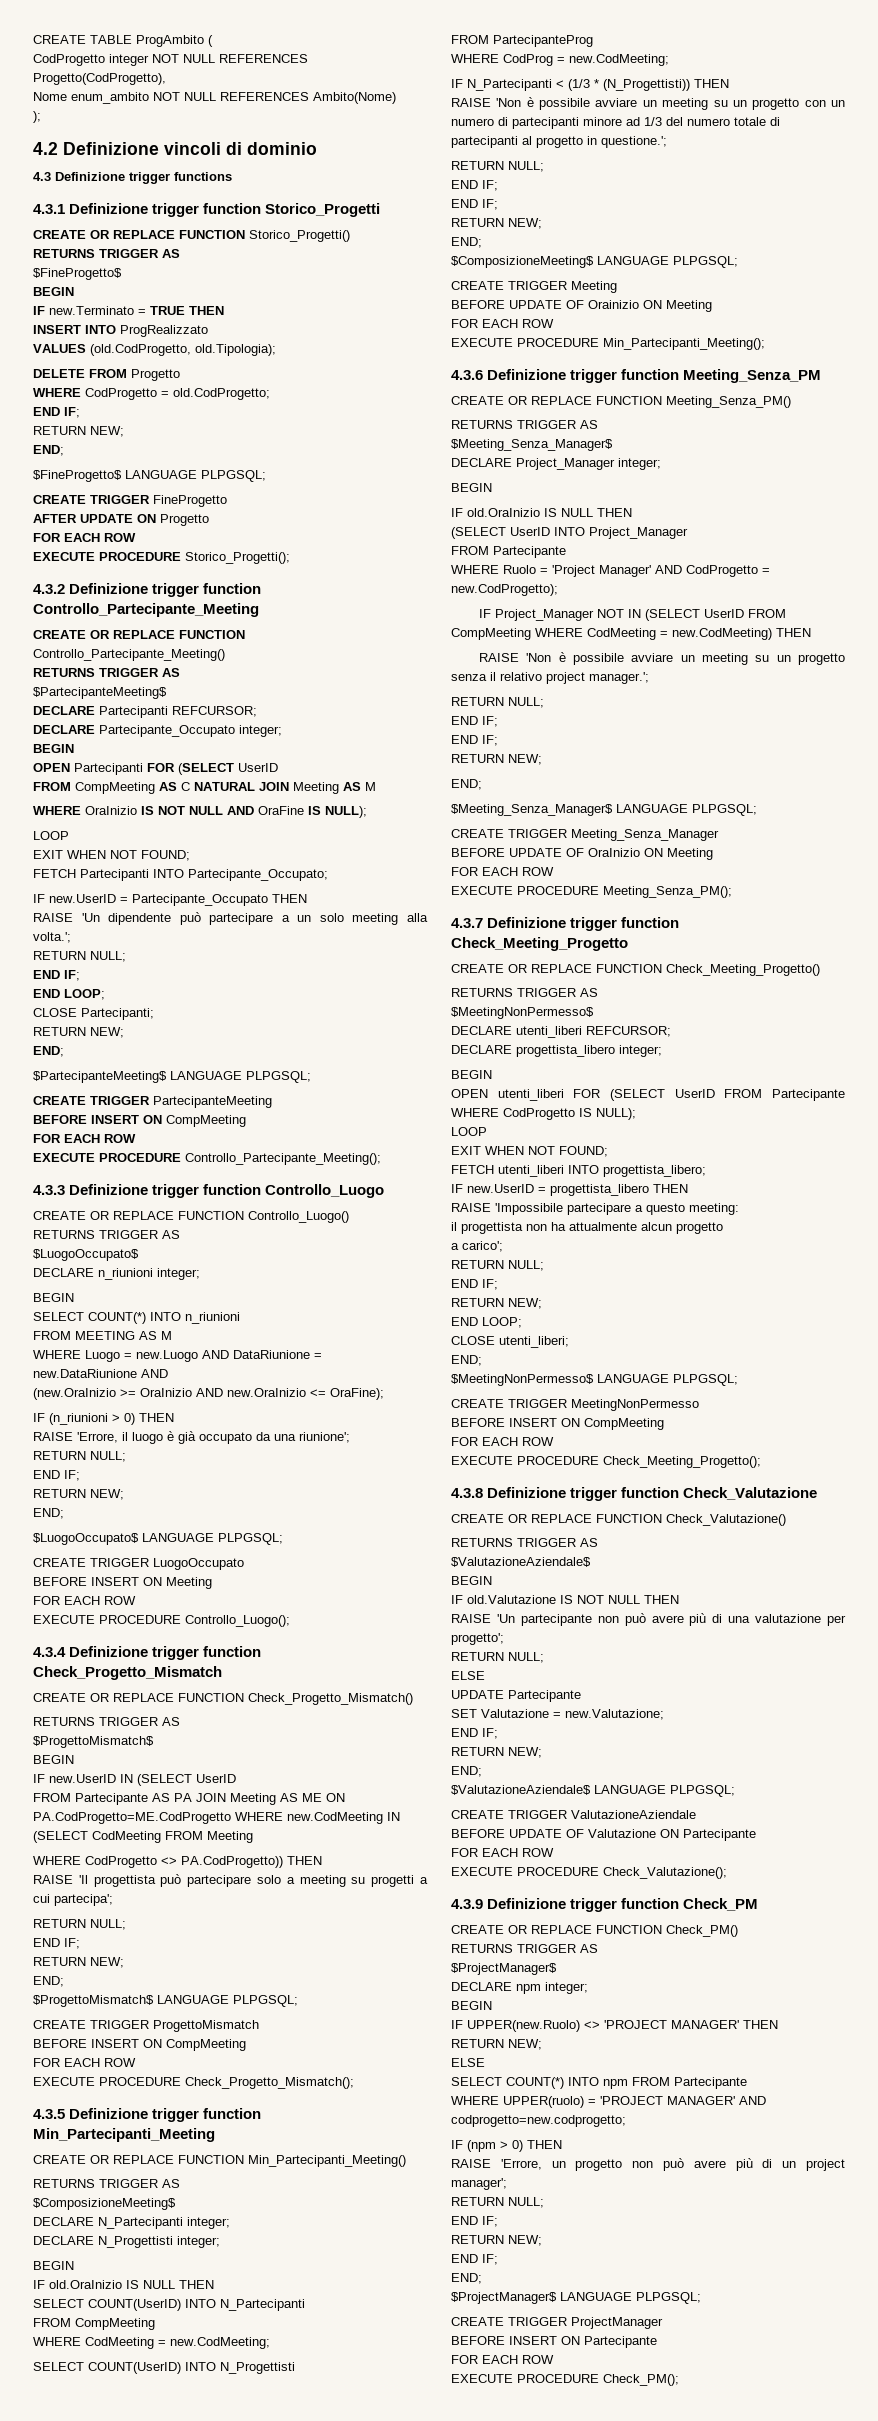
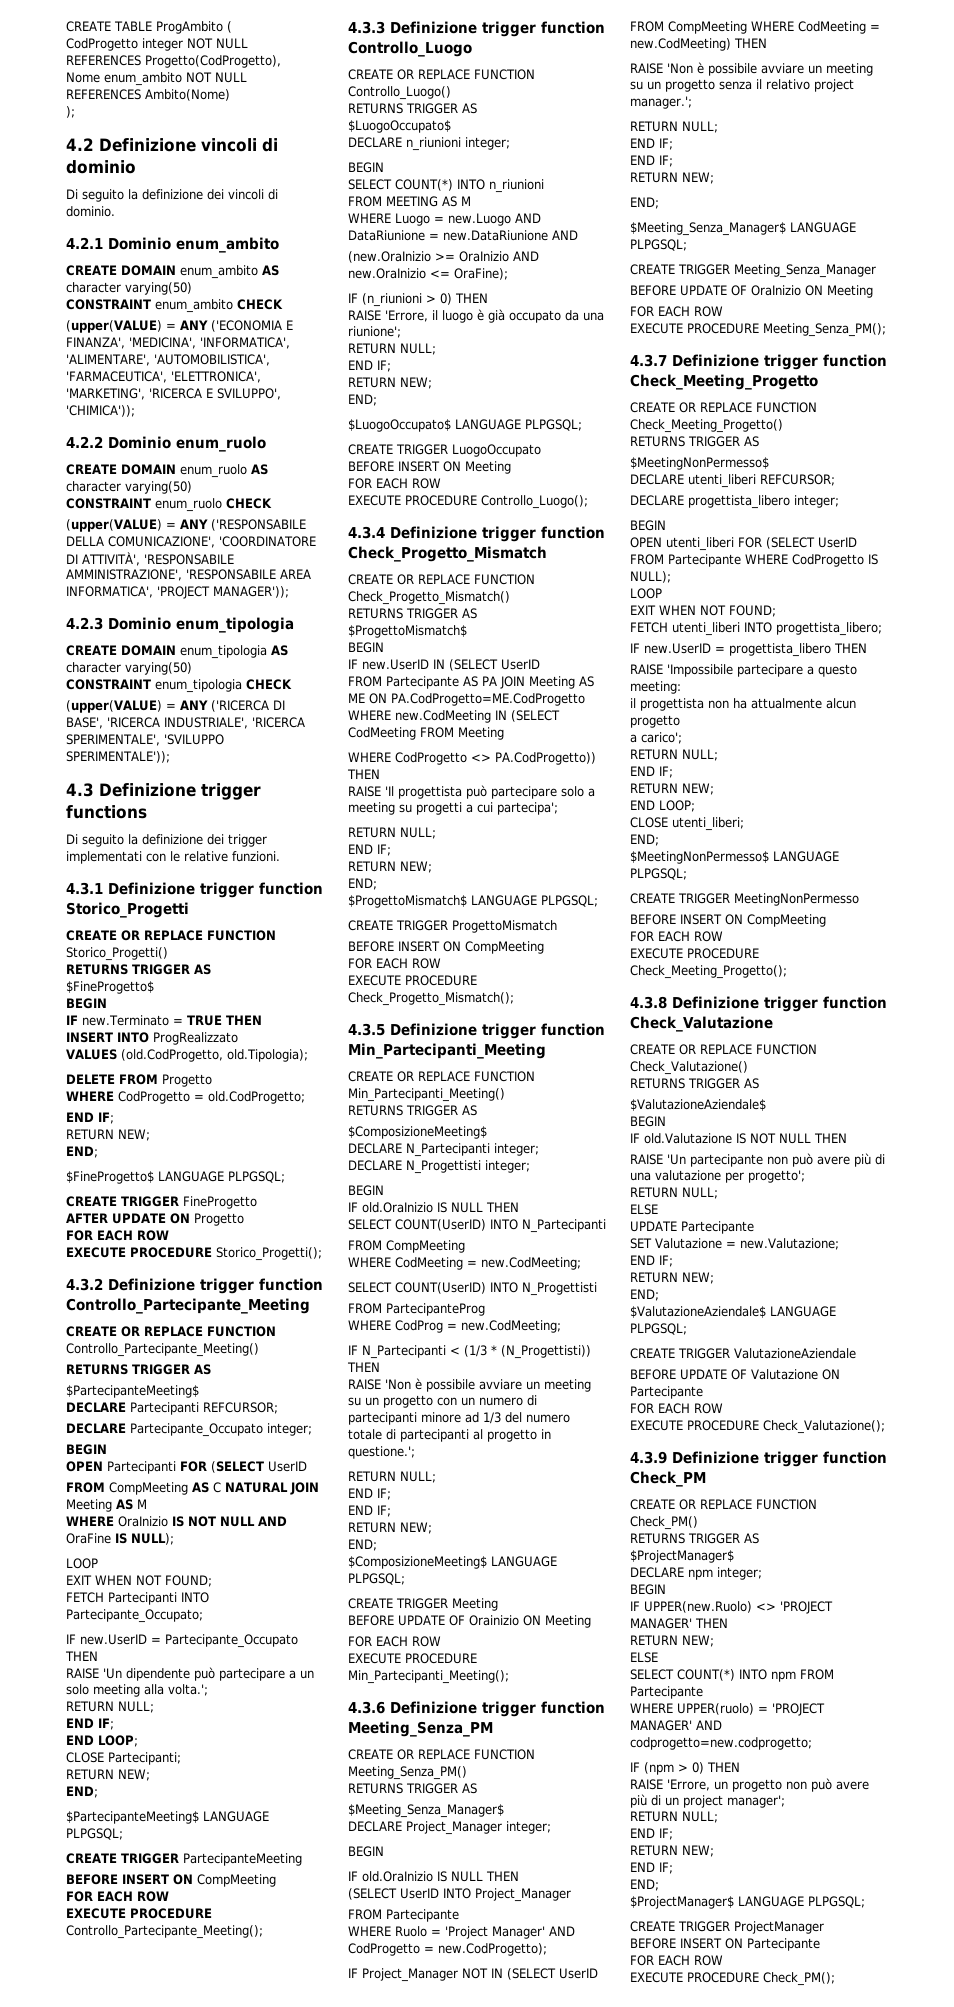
[33,172,232,184] 4.3 Definizione trigger functions -> [66,189,278,202] [66,206,115,217] [66,237,279,253] [66,265,279,279] [66,282,192,295] [66,299,283,313] [66,320,293,333] [66,337,290,349] [66,354,270,366] [66,371,261,383] [66,388,281,400] [66,405,135,417] [66,436,266,452] [66,464,268,478] [66,481,192,494] [66,498,272,512] [66,519,306,532] [66,536,316,548] [66,552,234,566] [66,569,311,581] [66,586,289,599] [66,617,294,633] [66,645,288,659] [66,662,192,675] [66,679,292,693] [66,700,285,713] [66,717,305,729] [66,734,224,746] [66,751,170,763] [66,783,261,800] [66,805,147,819] [66,834,267,847] [66,851,280,864] Di seguito la definizione dei vincoli di dominio. // 4.2.1 Dominio enum_ambito // CREATE DOMAIN enum_ambito AS character varying(50) // CONSTRAINT enum_ambito CHECK // (upper(VALUE) = ANY ('ECONOMIA E FINANZA', 'MEDICINA', 'INFORMATICA', 'ALIMENTARE', 'AUTOMOBILISTICA', 'FARMACEUTICA', 'ELETTRONICA', 'MARKETING', 'RICERCA E SVILUPPO', 'CHIMICA')); // 4.2.2 Dominio enum_ruolo // CREATE DOMAIN enum_ruolo AS character varying(50) // CONSTRAINT enum_ruolo CHECK // (upper(VALUE) = ANY ('RESPONSABILE DELLA COMUNICAZIONE', 'COORDINATORE DI ATTIVITÀ', 'RESPONSABILE AMMINISTRAZIONE', 'RESPONSABILE AREA INFORMATICA', 'PROJECT MANAGER')); // 4.2.3 Dominio enum_tipologia // CREATE DOMAIN enum_tipologia AS character varying(50) // CONSTRAINT enum_tipologia CHECK // (upper(VALUE) = ANY ('RICERCA DI BASE', 'RICERCA INDUSTRIALE', 'RICERCA SPERIMENTALE', 'SVILUPPO SPERIMENTALE')); // 4.3 Definizione trigger functions // Di seguito la definizione dei trigger implementati con le relative funzioni.

